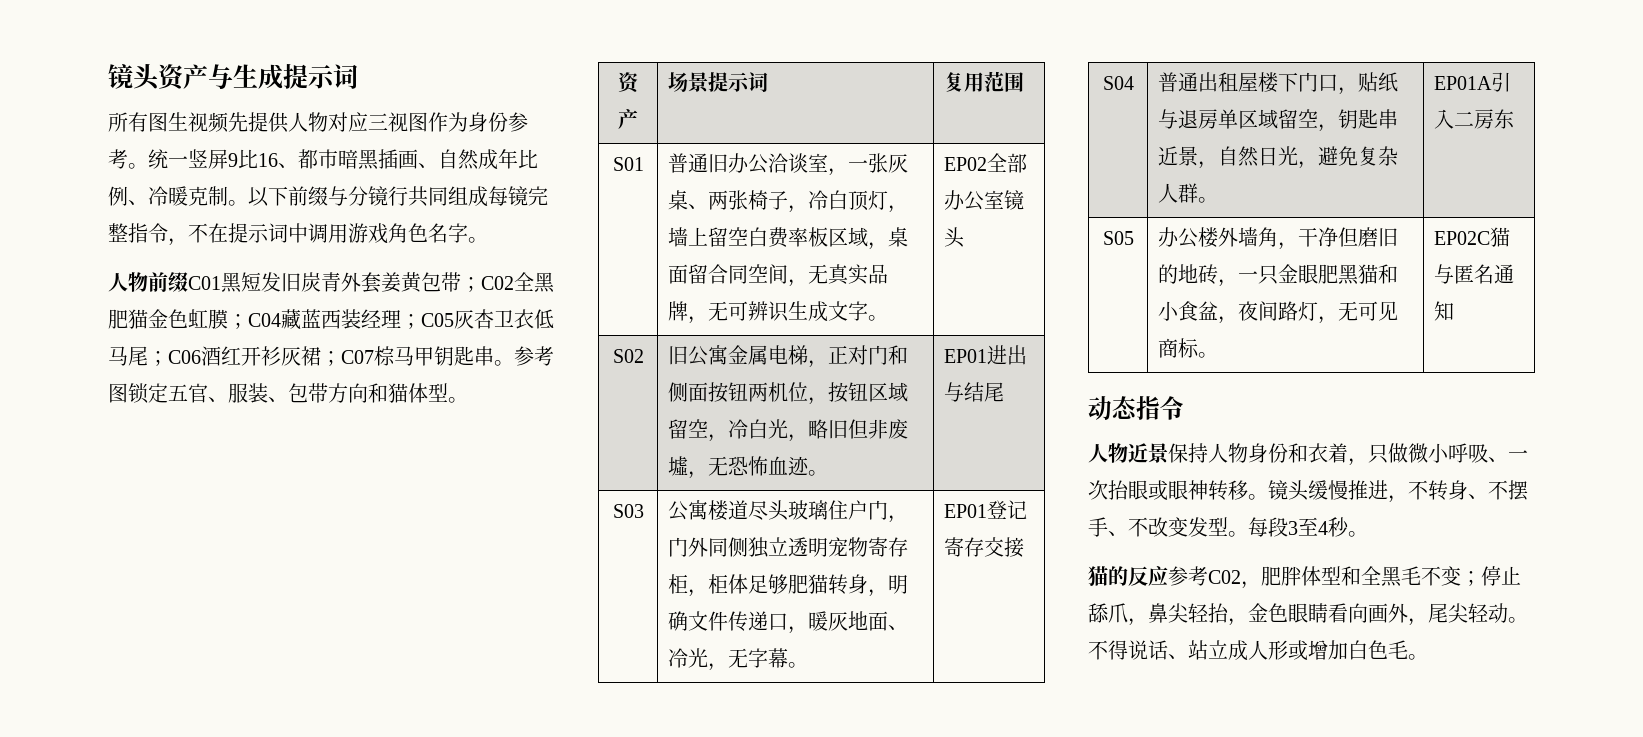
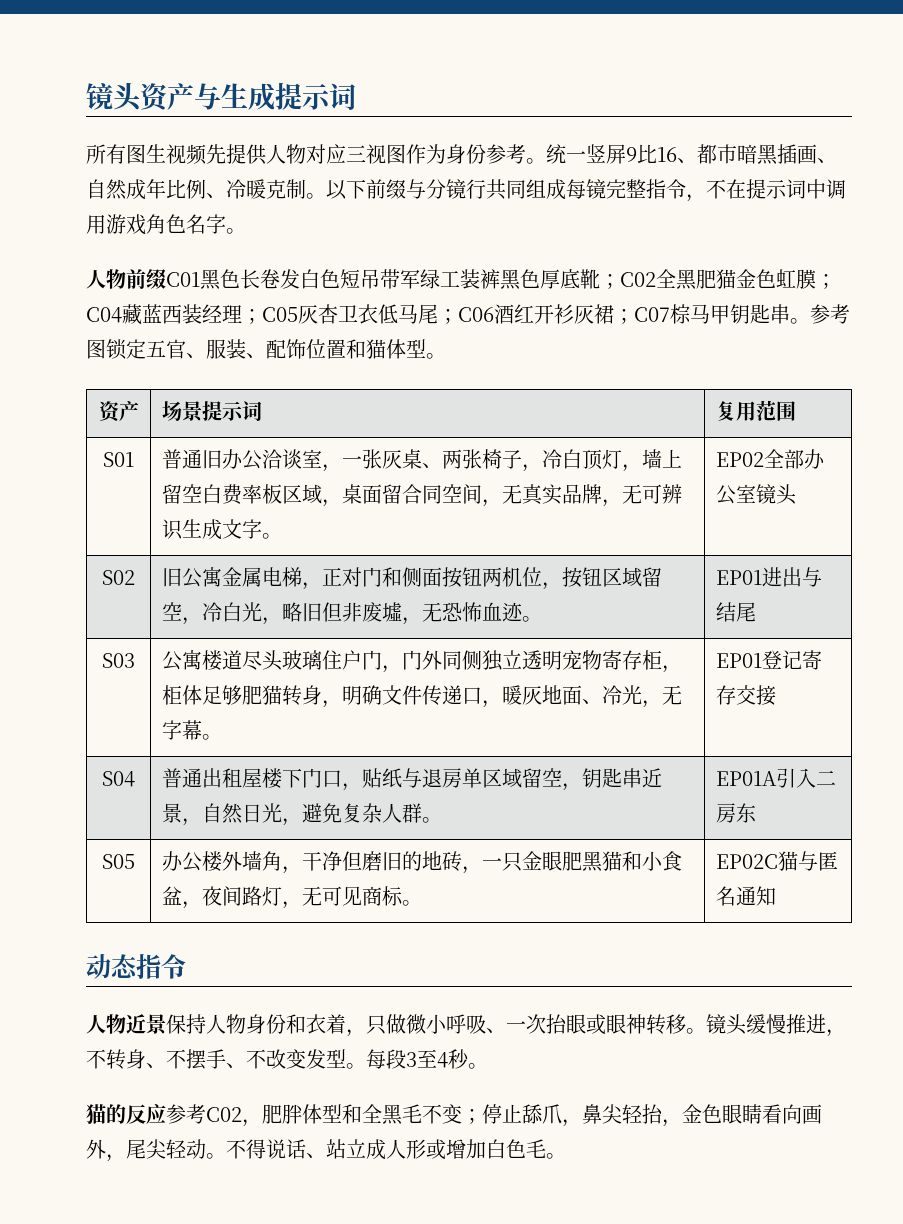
[241,272,461,293] 短发旧炭青外套姜黄包带 -> [220,269,600,290] 色长卷发白色短吊带军绿工装裤黑色厚底靴
[288,383,368,403] 包带方向 -> [266,339,346,359] 配饰位置

